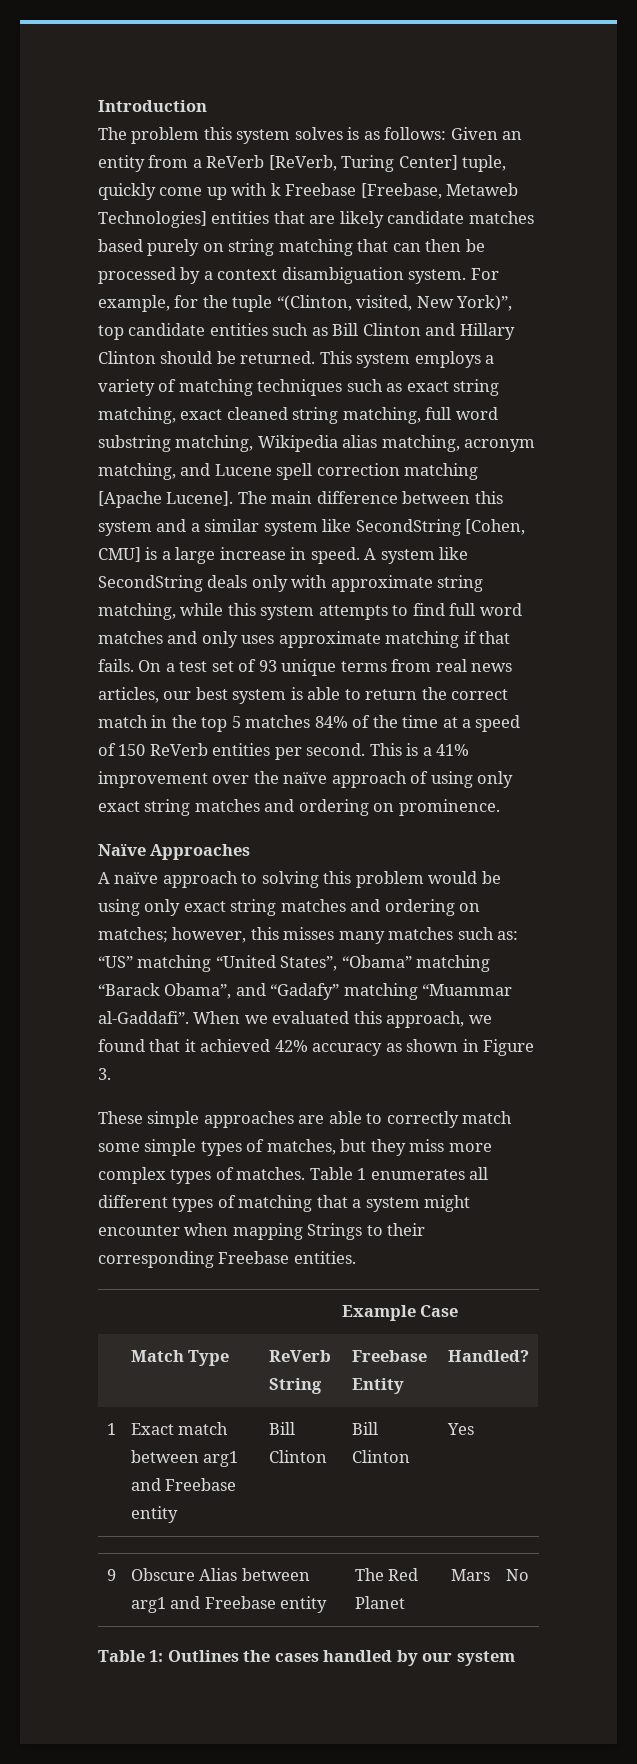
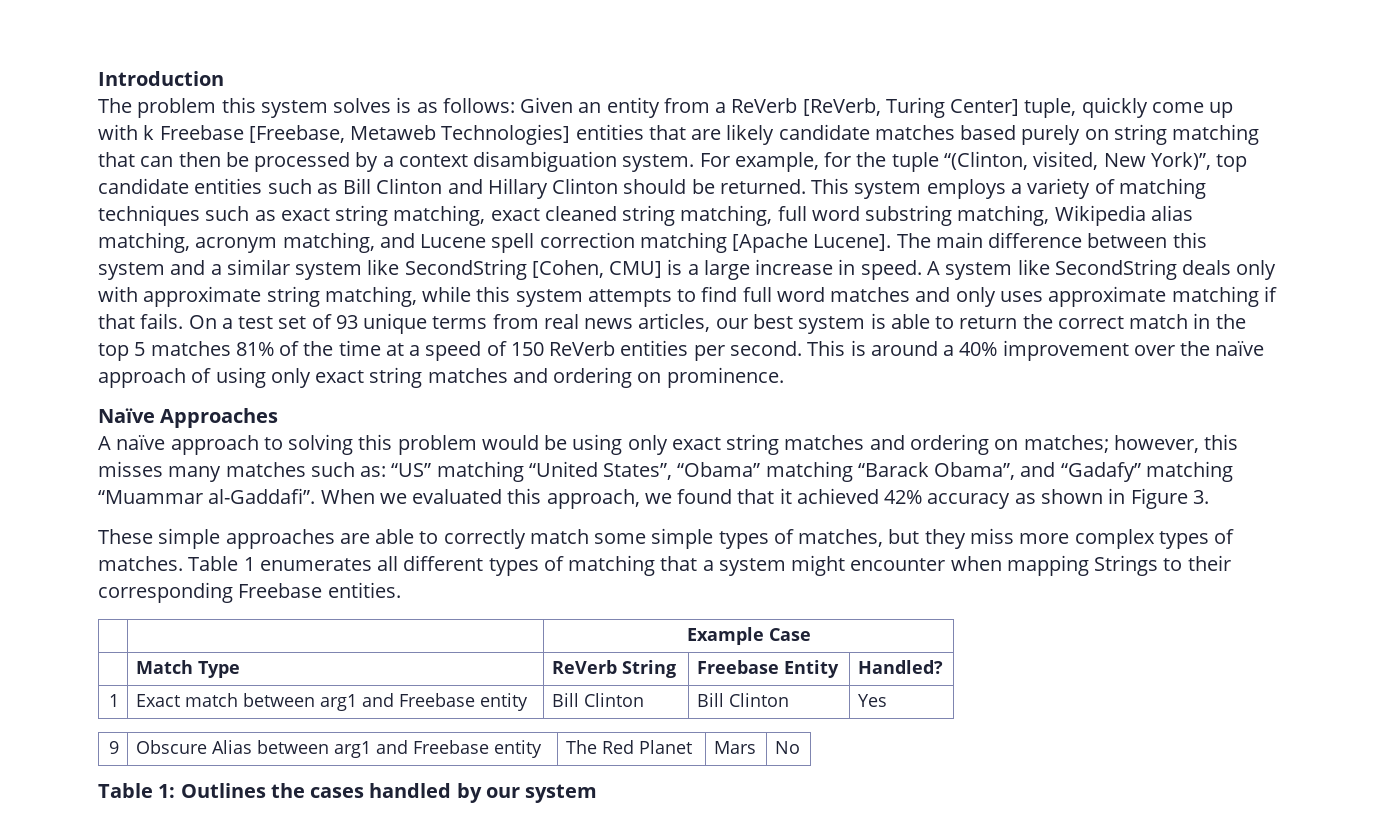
[314,716,348,728] 84% -> [235,342,274,356] 81%
[422,744,470,756] a 41% -> [870,341,998,356] around a 40%

